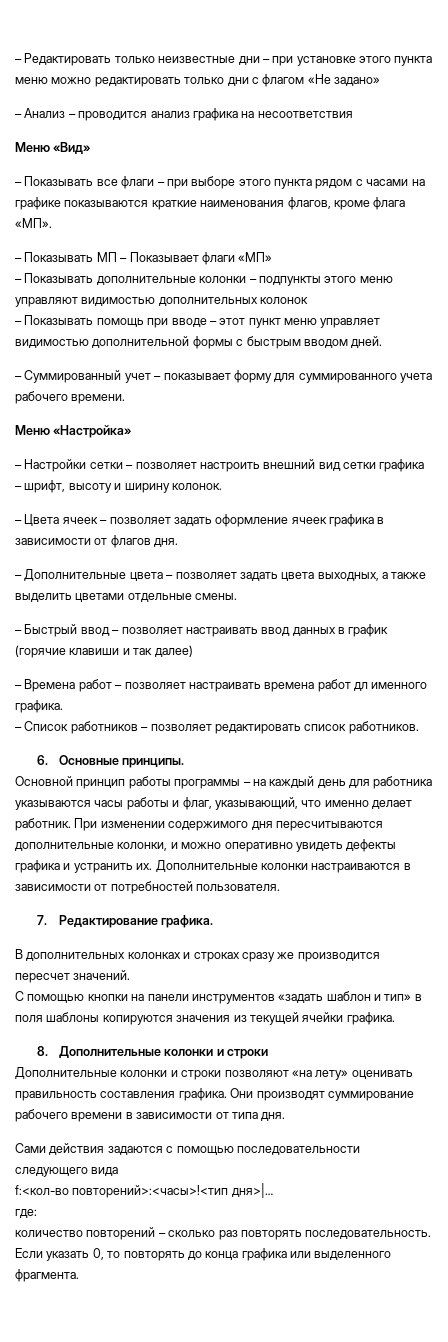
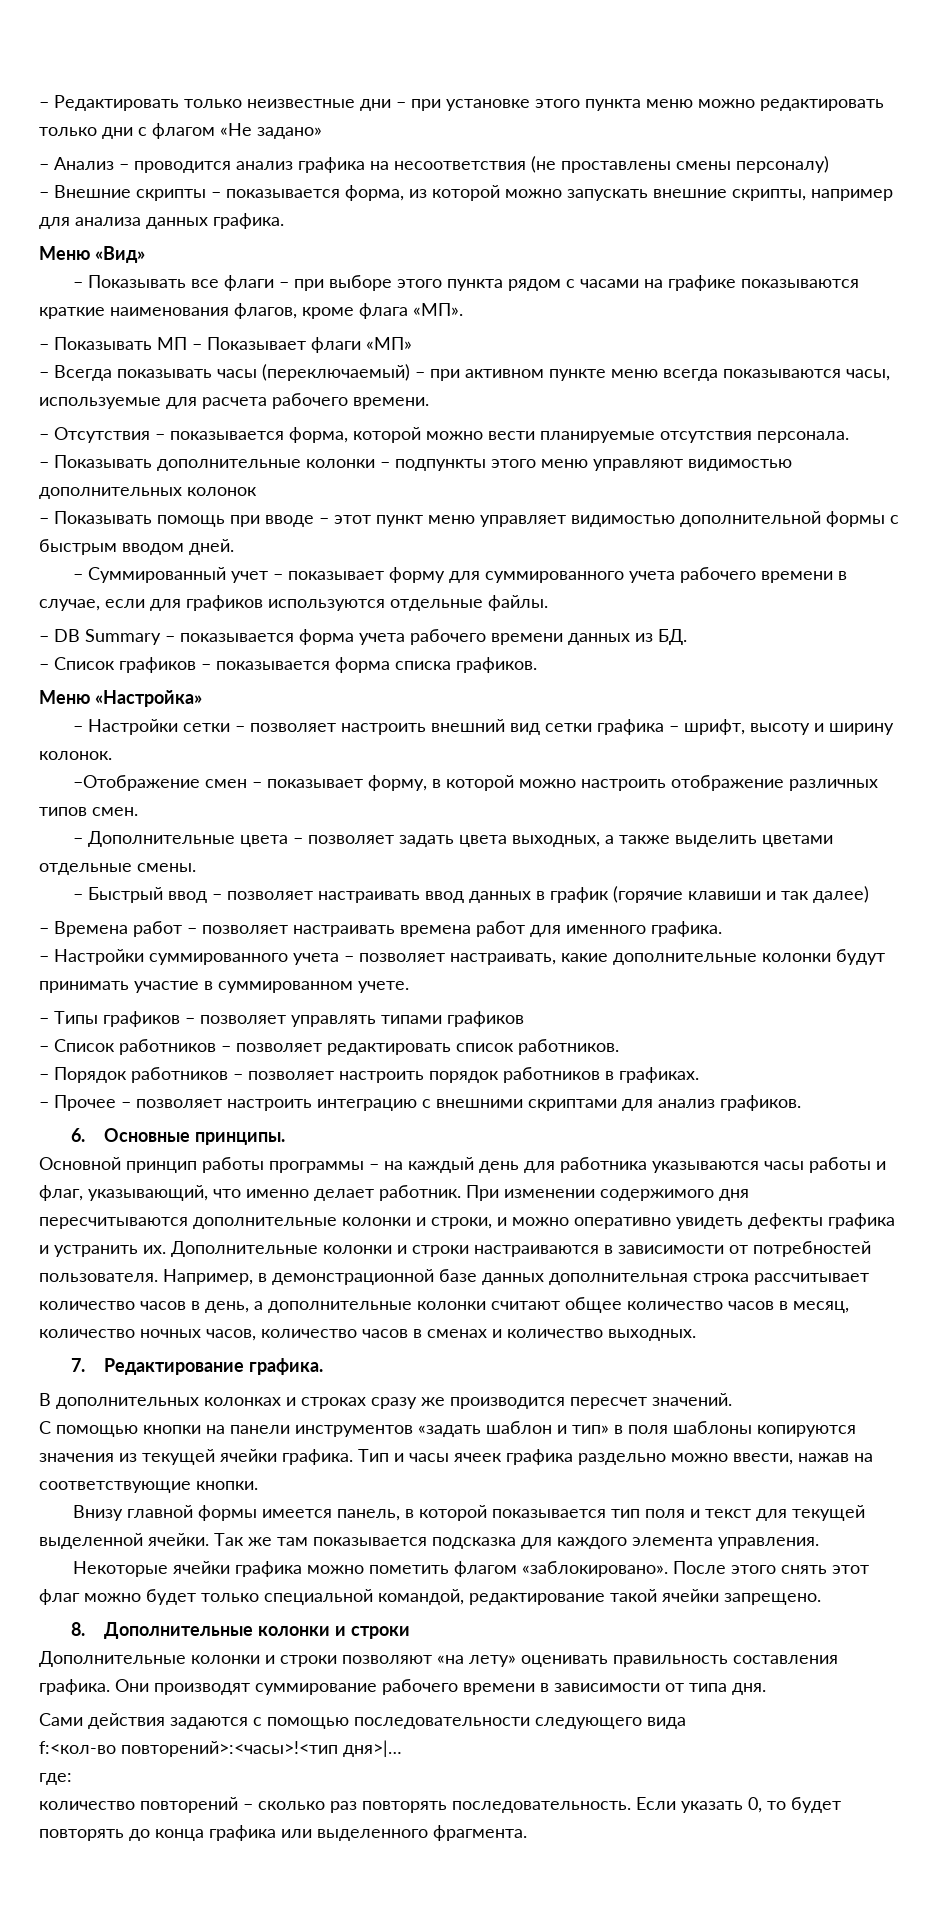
(353, 114) none -> [531,156,829,173] [39,185,893,201] [39,213,284,229] (не проставлены смены персоналу) // – Внешние скрипты – показывается форма, из которой можно запускать внешние скрипты, например для анализа данных графика.
(273, 257) none -> [39,364,890,381] [39,393,429,409] [39,427,849,443] // – Всегда показывать часы (переключаемый) – при активном пункте меню всегда показываются часы, используемые для расчета рабочего времени. // – Отсутствия – показывается форма, которой можно вести планируемые отсутствия персонала.
[71,394,126,404] времени. -> [761,571,848,583] [39,595,548,611] [39,629,687,645] [39,657,537,673] времени в случае, если для графиков используются отдельные файлы. // – DB Summary – показывается форма учета рабочего времени данных из БД. // – Список графиков – показывается форма списка графиков.
[15,514,385,527] [15,535,179,548] – Цвета ячеек – позволяет задать оформление ячеек графика в зависимости от флагов дня. -> [73,775,879,791] [39,807,138,816] –Отображение смен – показывает форму, в которой можно настроить отображение различных типов смен.
[354,682,368,691] дл -> [530,925,561,937] для
(63, 706) none -> [39,949,885,965] [39,981,409,993] [39,1011,524,1027] // – Настройки суммированного учета – позволяет настраивать, какие дополнительные колонки будут принимать участие в суммированном учете. // – Типы графиков – позволяет управлять типами графиков
(419, 727) none -> [39,1067,699,1083] [39,1095,801,1111] // – Порядок работников – позволяет настроить порядок работников в графиках. // – Прочее – позволяет настроить интеграцию с внешними скриптами для анализ графиков.
[117,842,168,851] колонки, -> [342,1217,492,1229] колонки и строки,
(308, 866) none -> [397,1245,469,1257] и строки
(281, 887) none -> [163,1269,869,1285] [39,1297,849,1313] [39,1329,696,1341] Например, в демонстрационной базе данных дополнительная строка рассчитывает количество часов в день, а дополнительные колонки считают общее количество часов в месяц, количество ночных часов, количество часов в сменах и количество выходных.
(395, 1018) none -> [358,1449,873,1465] [39,1481,258,1493] [73,1505,866,1521] [39,1533,819,1549] [73,1561,870,1577] [39,1589,821,1605] Тип и часы ячеек графика раздельно можно ввести, нажав на соответствующие кнопки. // Внизу главной формы имеется панель, в которой показывается тип поля и текст для текущей выделенной ячейки. Так же там показывается подсказка для каждого элемента управления. // Некоторые ячейки графика можно пометить флагом «заблокировано». После этого снять этот флаг можно будет только специальной командой, редактирование такой ячейки запрещено.
(121, 1254) none -> [791,1797,841,1813] будет

